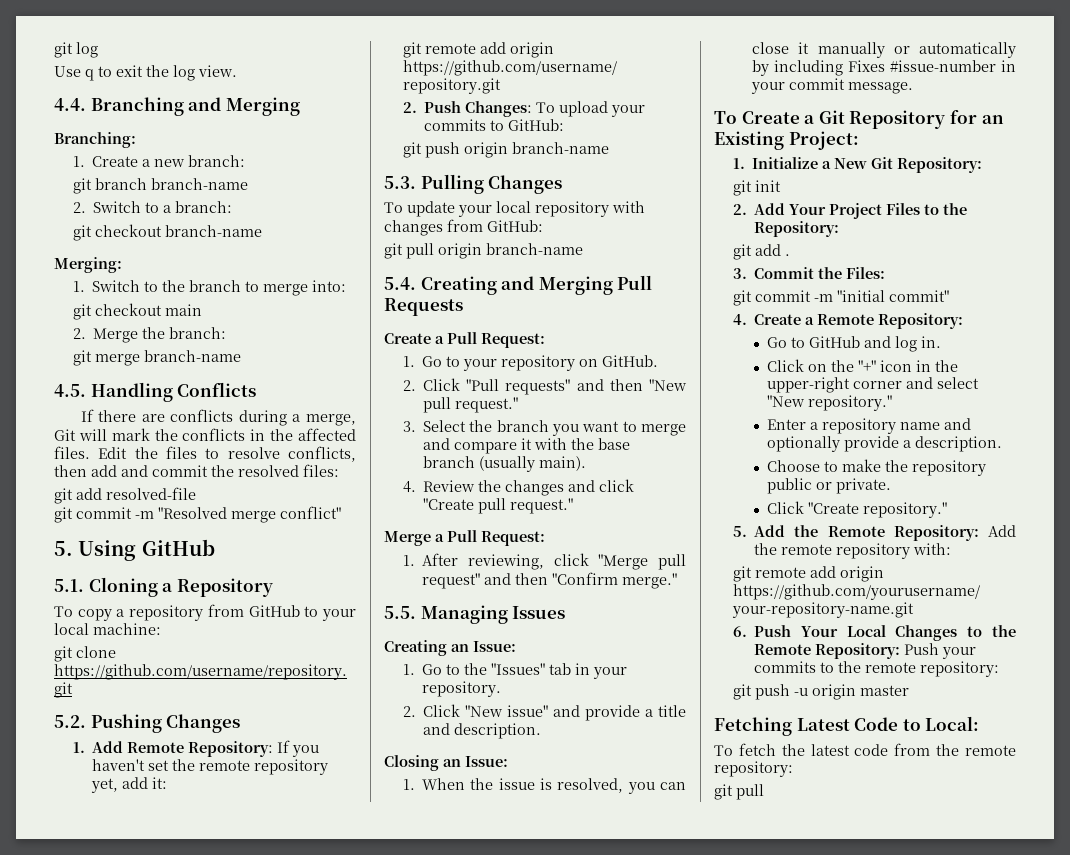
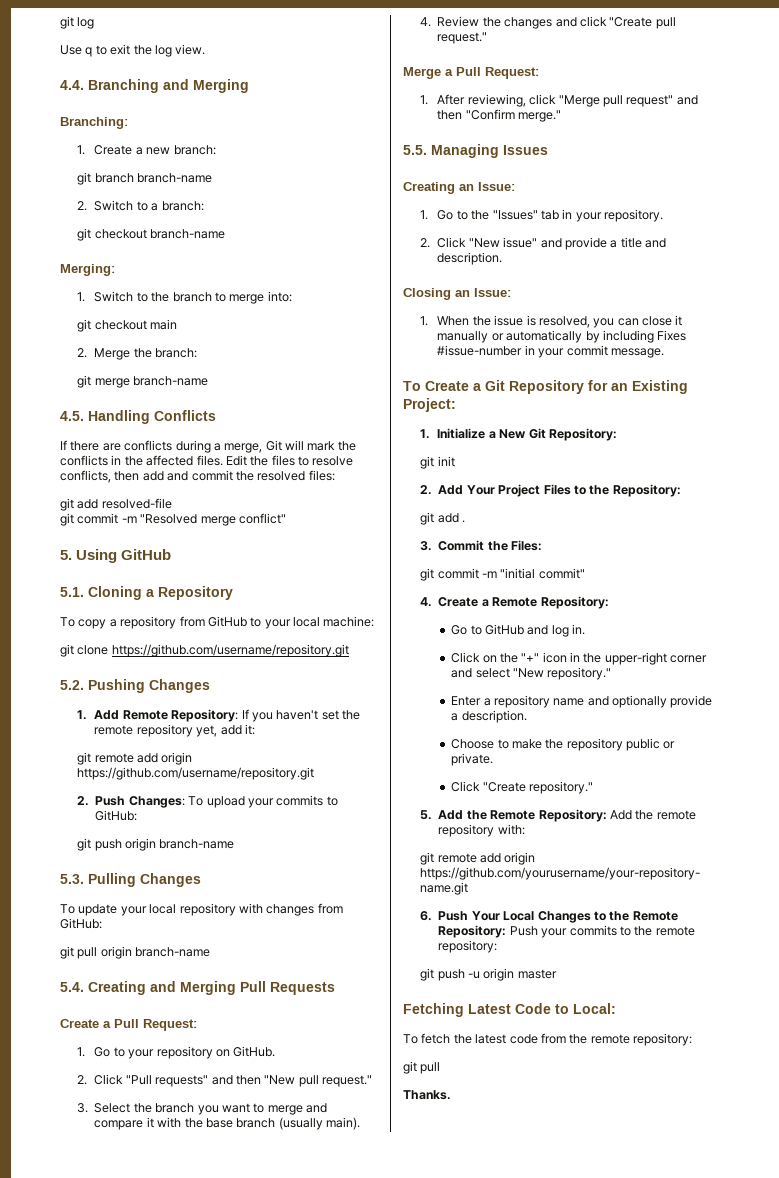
(764, 792) none -> [403,1090,451,1100] // Thanks.

